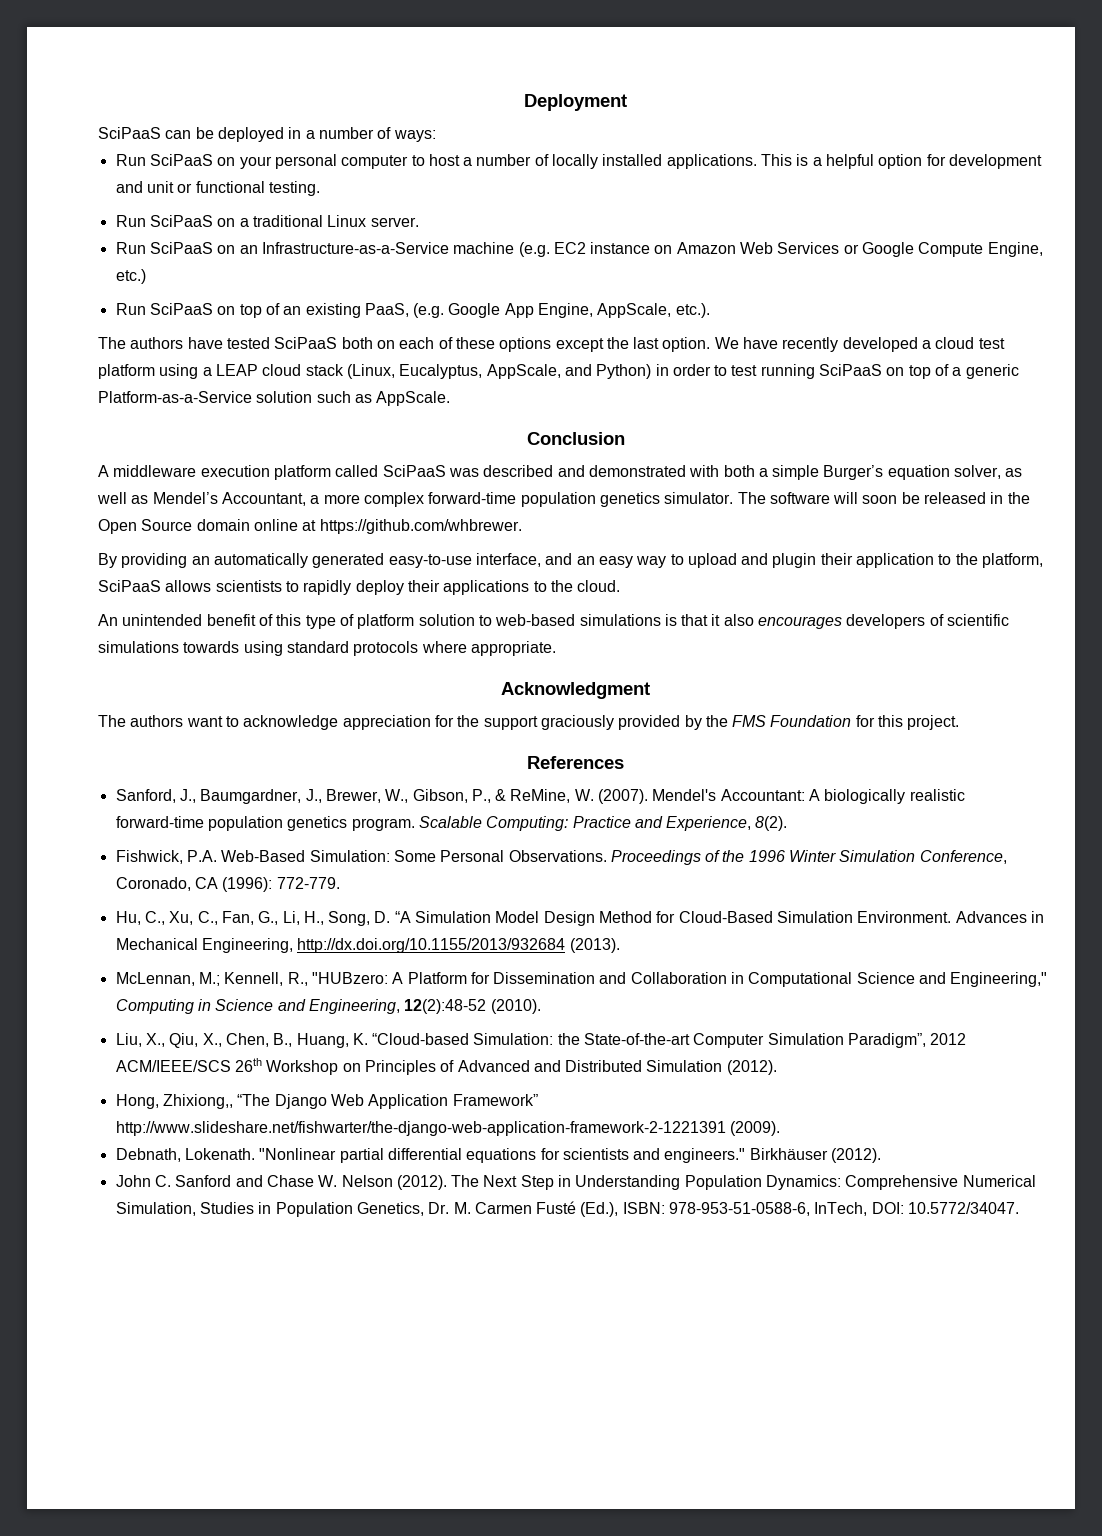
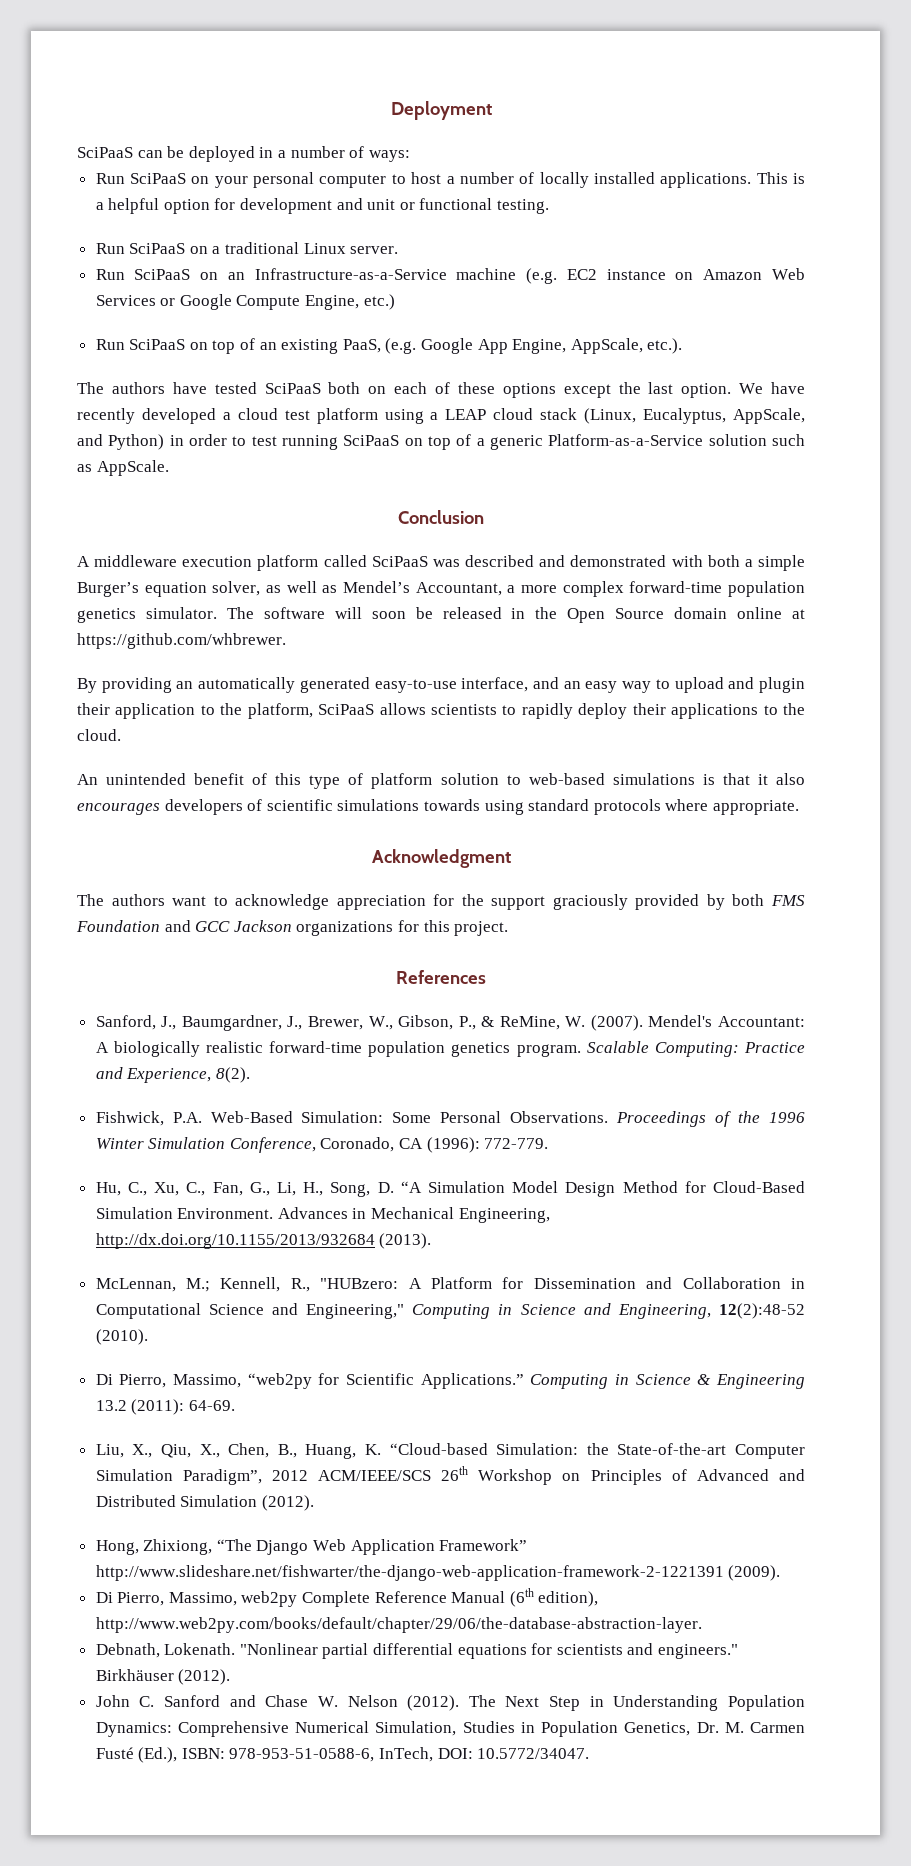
[705,715,728,727] the -> [732,894,765,906] both
(852, 721) none -> [164,920,394,936] and GCC Jackson organizations
(541, 1006) none -> [95,1373,805,1389] [95,1399,235,1415] // Di Pierro, Massimo, “web2py for Scientific Applications.” Computing in Science & Engineering 13.2 (2011): 64-69.
[162,1094,233,1109] Zhixiong,, -> [143,1539,213,1555] Zhixiong,
(780, 1128) none -> [95,1588,599,1607] [95,1617,702,1633] // Di Pierro, Massimo, web2py Complete Reference Manual (6th edition), http://www.web2py.com/books/default/chapter/29/06/the-database-abstraction-layer.

